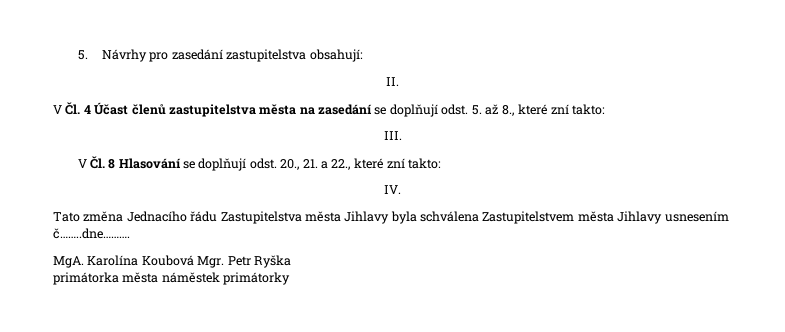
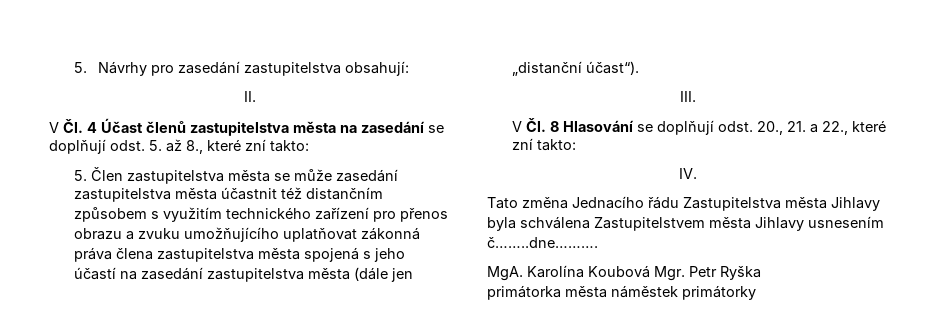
(606, 109) none -> [73,167,398,184] [73,187,383,202] [73,207,448,222] [73,227,420,242] [73,247,405,262] [73,267,413,282] [511,61,639,76] // 5. Člen zastupitelstva města se může zasedání zastupitelstva města účastnit též distančním způsobem s využitím technického zařízení pro přenos obrazu a zvuku umožňujícího uplatňovat zákonná práva člena zastupitelstva města spojená s jeho účastí na zasedání zastupitelstva města (dále jen „distanční účast“).

